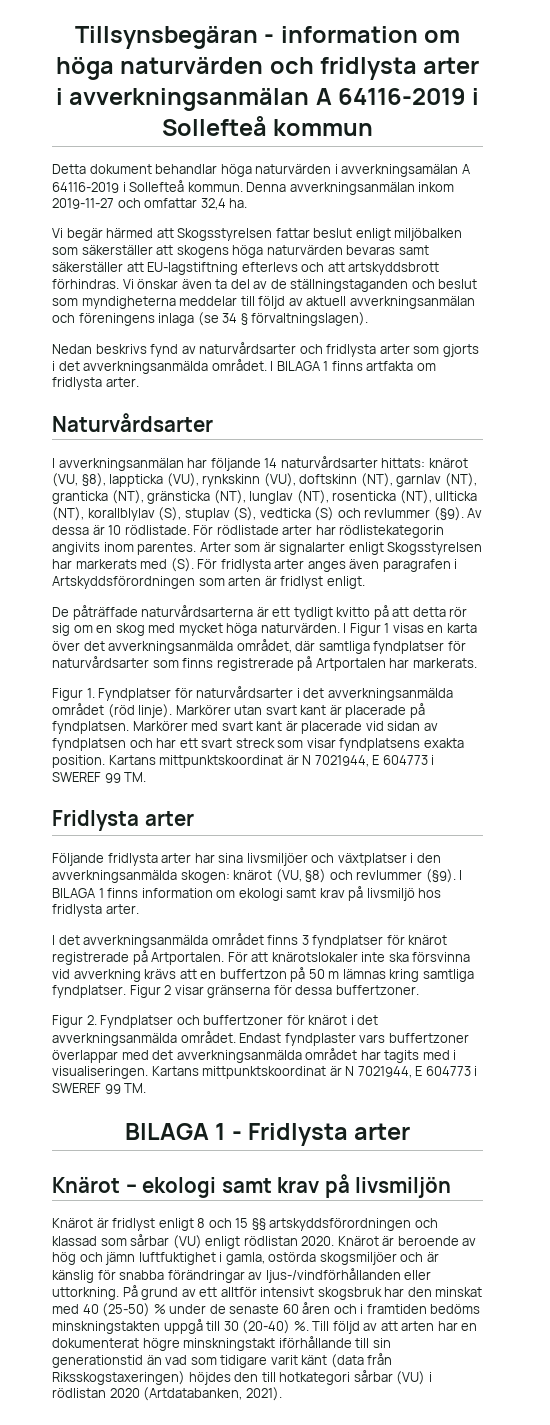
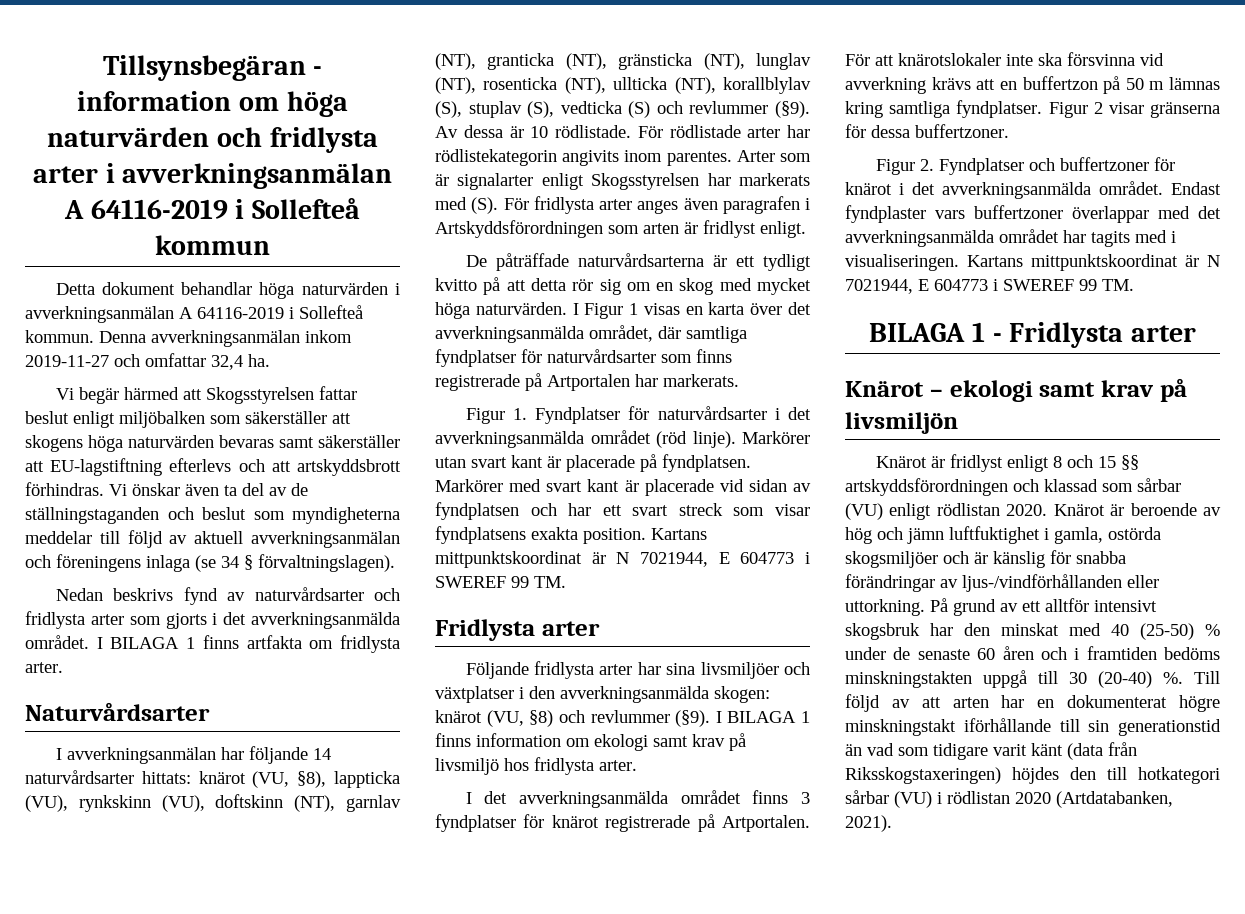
[341,164,459,177] avverkningsamälan -> [25,306,174,323] avverkningsanmälan

